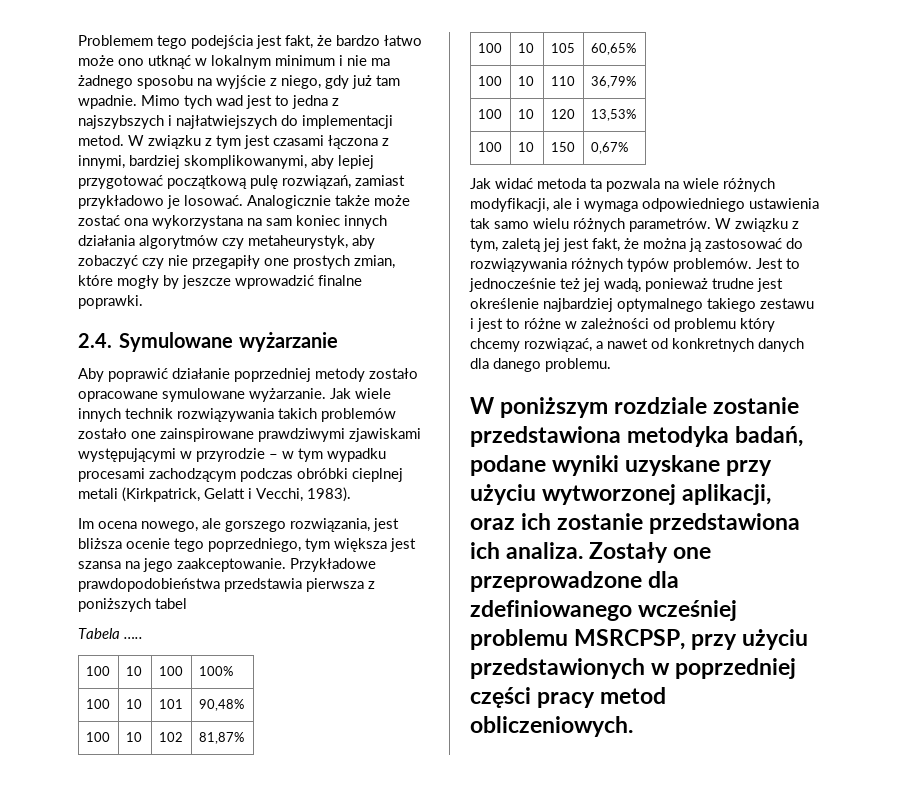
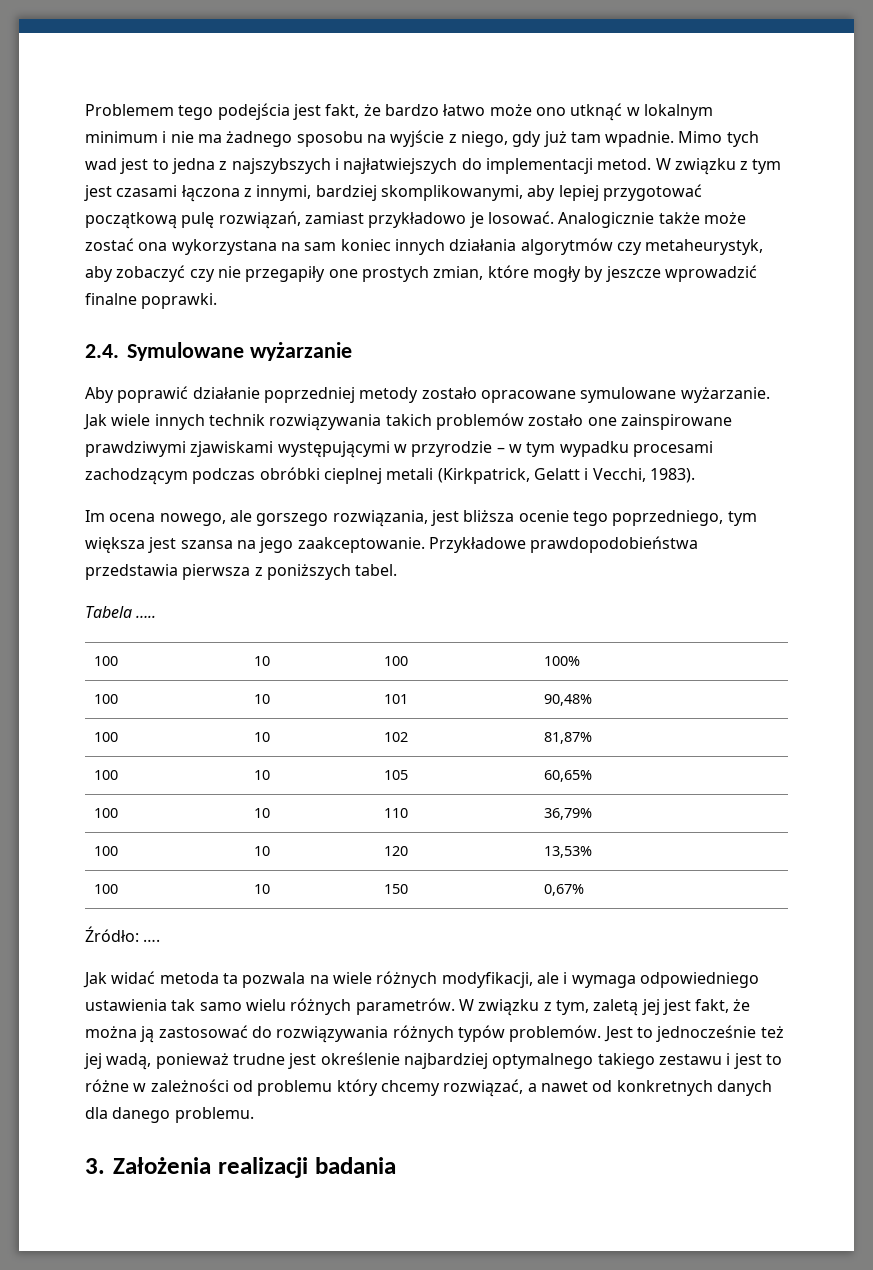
[155,598,187,609] tabel -> [355,564,398,576] tabel.
(628, 148) none -> [85,926,161,942] // Źródło: ….
[470,397,800,418] [470,426,804,447] [470,455,773,476] [470,484,772,505] [470,513,801,534] [470,542,712,563] [470,571,680,592] [470,600,738,621] [470,629,809,650] [470,658,797,679] [470,687,667,708] [470,716,633,737] W poniższym rozdziale zostanie przedstawiona metodyka badań, podane wyniki uzyskane przy użyciu wytworzonej aplikacji, oraz ich zostanie przedstawiona ich analiza. Zostały one przeprowadzone dla zdefiniowanego wcześniej problemu MSRCPSP, przy użyciu przedstawionych w poprzedniej części pracy metod obliczeniowych. -> [85,1157,396,1178] 3. Założenia realizacji badania

